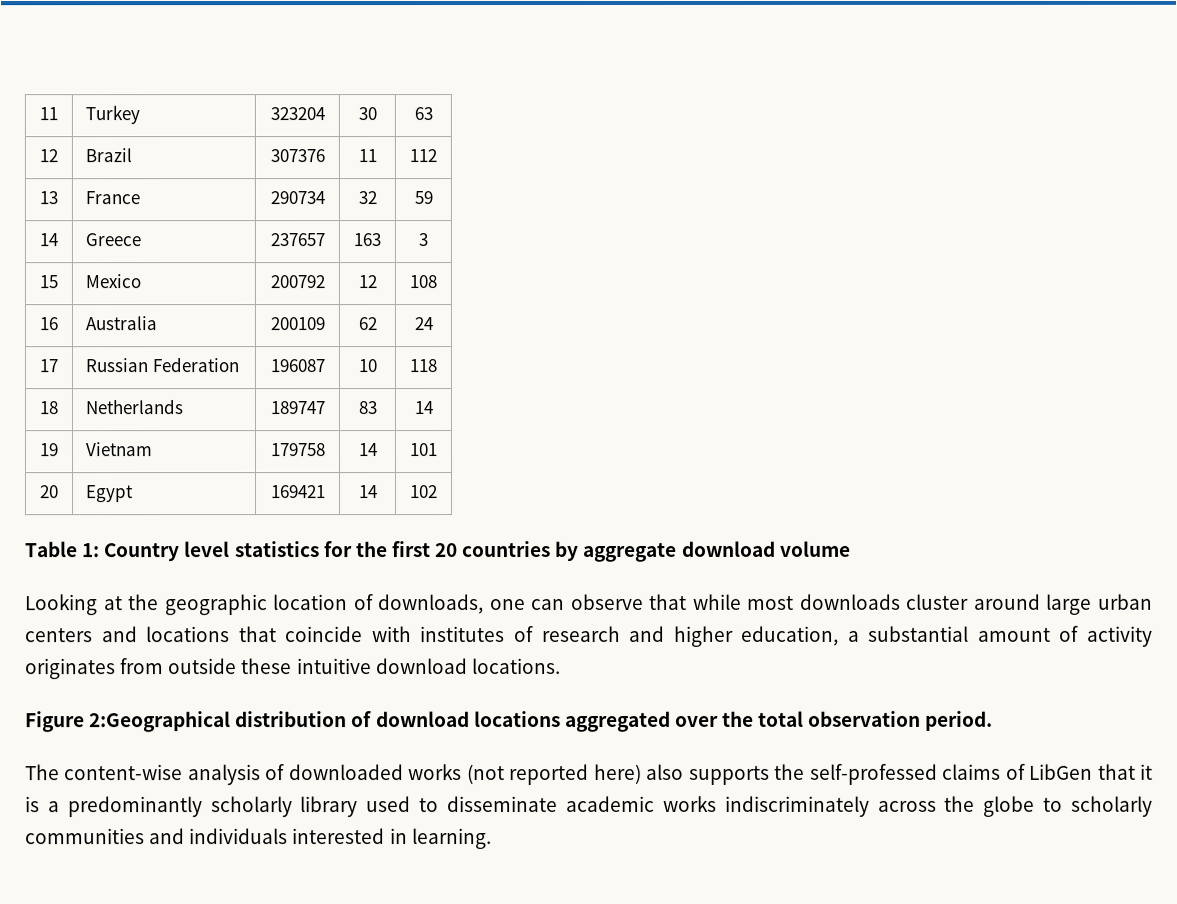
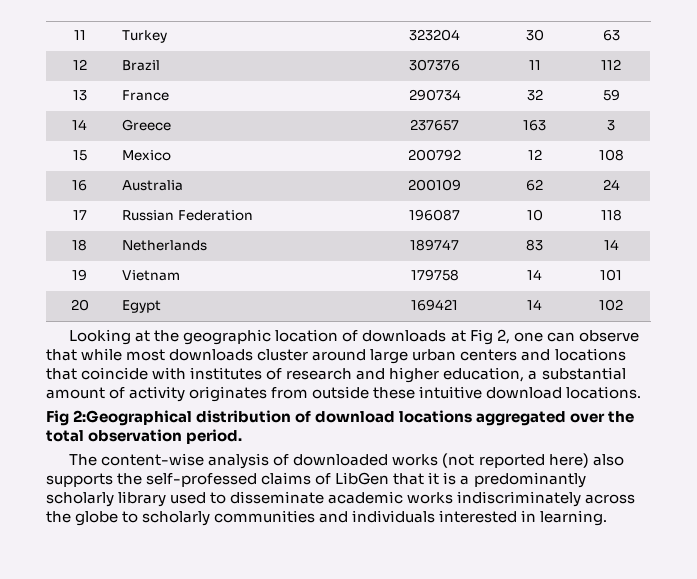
[25,540,851,563] // Table 1: Country level statistics for the first 20 countries by aggregate download volume -> (623, 305) none
[378,594,485,615] downloads, -> [362,329,510,345] downloads at Fig 2,
[25,711,85,733] Figure -> [46,410,69,426] Fig

